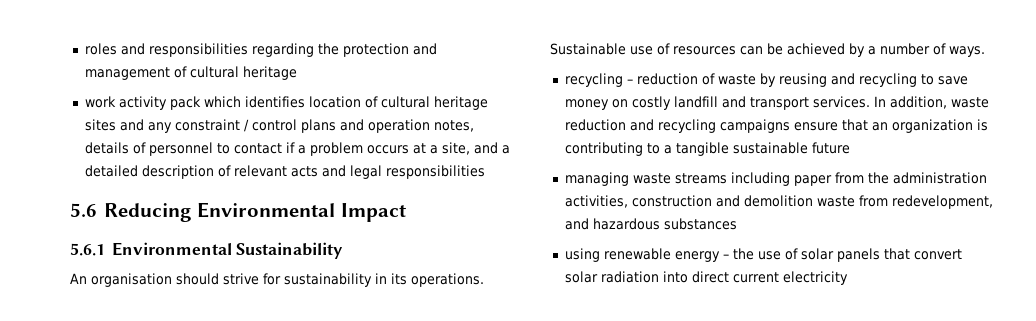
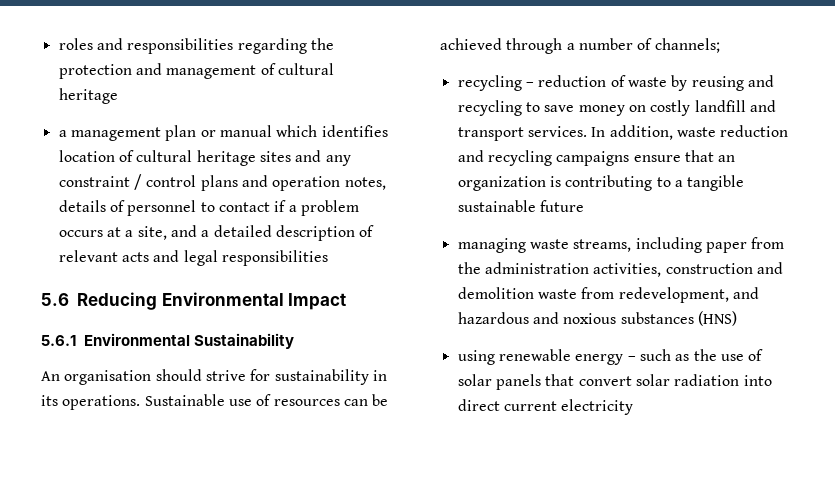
[84,96,201,110] work activity pack -> [58,125,272,141] a management plan or manual
[849,43,865,57] by -> [506,38,563,54] through
[949,46,985,57] ways. -> [654,38,720,53] channels;
[674,173,727,184] streams -> [573,239,632,252] streams,
(660, 224) none -> [532,312,617,324] and noxious
(737, 224) none -> [697,311,737,326] (HNS)
(729, 256) none -> [639,349,690,361] such as

